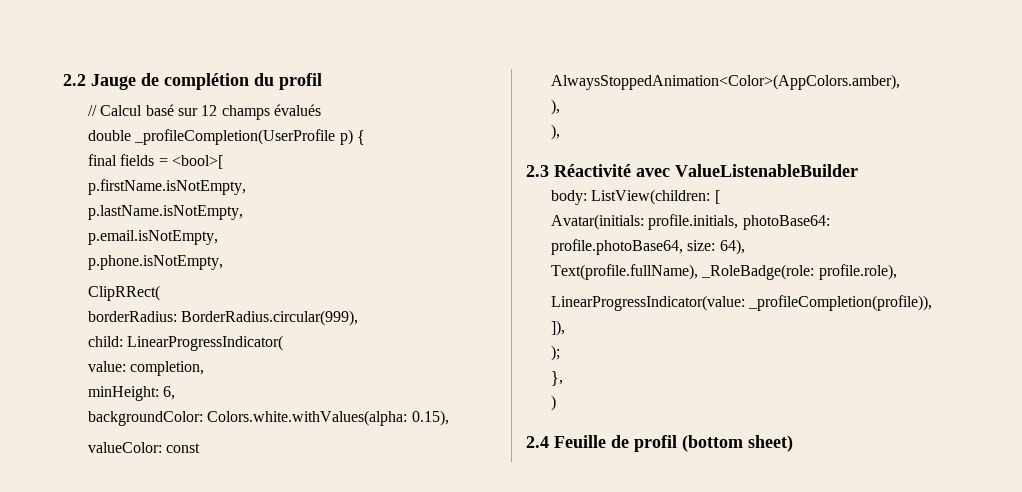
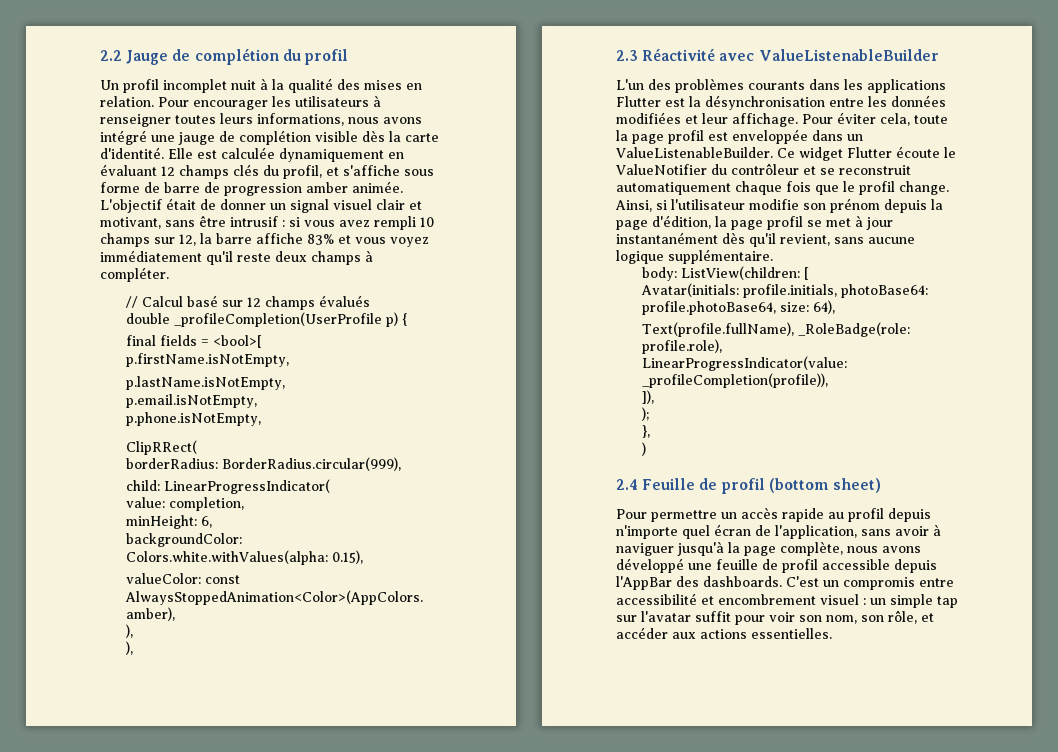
(322, 81) none -> [100,78,422,93] [100,95,381,110] [100,113,422,127] [100,130,439,145] [100,147,404,162] [100,164,434,179] [100,181,403,196] [100,198,422,213] [100,215,434,230] [100,233,429,247] [100,250,373,265] [100,267,169,282] // Un profil incomplet nuit à la qualité des mises en relation. Pour encourager les utilisateurs à renseigner toutes leurs informations, nous avons intégré une jauge de complétion visible dès la carte d'identité. Elle est calculée dynamiquement en évaluant 12 champs clés du profil, et s'affiche sous forme de barre de progression amber animée. L'objectif était de donner un signal visuel clair et motivant, sans être intrusif : si vous avez rempli 10 champs sur 12, la barre affiche 83% et vous voyez immédiatement qu'il reste deux champs à compléter.
(858, 170) none -> [616,78,946,93] [616,95,946,110] [616,112,948,127] [616,129,863,144] [616,146,956,161] [616,163,911,175] [616,181,949,195] [615,198,943,213] [616,215,893,230] [616,232,915,247] [616,249,773,264] // L'un des problèmes courants dans les applications Flutter est la désynchronisation entre les données modifiées et leur affichage. Pour éviter cela, toute la page profil est enveloppée dans un ValueListenableBuilder. Ce widget Flutter écoute le ValueNotifier du contrôleur et se reconstruit automatiquement chaque fois que le profil change. Ainsi, si l'utilisateur modifie son prénom depuis la page d'édition, la page profil se met à jour instantanément dès qu'il revient, sans aucune logique supplémentaire.
(793, 443) none -> [616,507,931,522] [616,524,941,539] [616,541,921,556] [616,558,937,573] [616,576,954,590] [616,593,958,608] [616,610,934,625] [616,627,832,639] // Pour permettre un accès rapide au profil depuis n'importe quel écran de l'application, sans avoir à naviguer jusqu'à la page complète, nous avons développé une feuille de profil accessible depuis l'AppBar des dashboards. C'est un compromis entre accessibilité et encombrement visuel : un simple tap sur l'avatar suffit pour voir son nom, son rôle, et accéder aux actions essentielles.

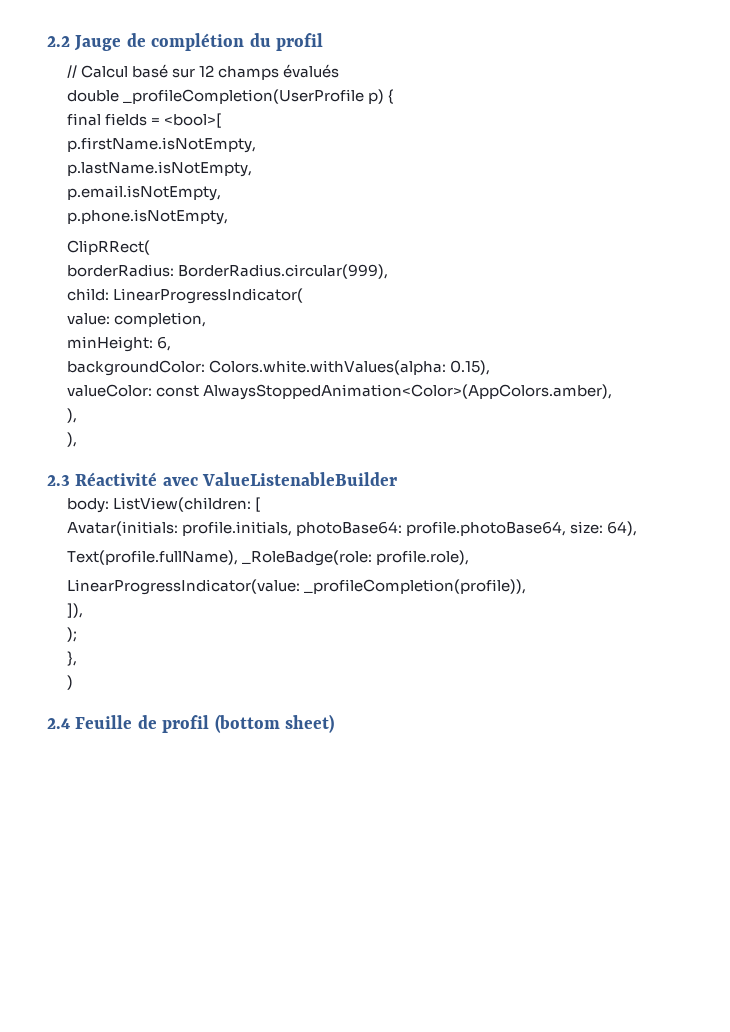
[100,78,422,93] [100,95,381,110] [100,113,422,127] [100,130,439,145] [100,147,404,162] [100,164,434,179] [100,181,403,196] [100,198,422,213] [100,215,434,230] [100,233,429,247] [100,250,373,265] [100,267,169,282] // Un profil incomplet nuit à la qualité des mises en relation. Pour encourager les utilisateurs à renseigner toutes leurs informations, nous avons intégré une jauge de complétion visible dès la carte d'identité. Elle est calculée dynamiquement en évaluant 12 champs clés du profil, et s'affiche sous forme de barre de progression amber animée. L'objectif était de donner un signal visuel clair et motivant, sans être intrusif : si vous avez rempli 10 champs sur 12, la barre affiche 83% et vous voyez immédiatement qu'il reste deux champs à compléter. -> (323, 42) none
[616,78,946,93] [616,95,946,110] [616,112,948,127] [616,129,863,144] [616,146,956,161] [616,163,911,175] [616,181,949,195] [615,198,943,213] [616,215,893,230] [616,232,915,247] [616,249,773,264] // L'un des problèmes courants dans les applications Flutter est la désynchronisation entre les données modifiées et leur affichage. Pour éviter cela, toute la page profil est enveloppée dans un ValueListenableBuilder. Ce widget Flutter écoute le ValueNotifier du contrôleur et se reconstruit automatiquement chaque fois que le profil change. Ainsi, si l'utilisateur modifie son prénom depuis la page d'édition, la page profil se met à jour instantanément dès qu'il revient, sans aucune logique supplémentaire. -> (398, 479) none
[616,507,931,522] [616,524,941,539] [616,541,921,556] [616,558,937,573] [616,576,954,590] [616,593,958,608] [616,610,934,625] [616,627,832,639] // Pour permettre un accès rapide au profil depuis n'importe quel écran de l'application, sans avoir à naviguer jusqu'à la page complète, nous avons développé une feuille de profil accessible depuis l'AppBar des dashboards. C'est un compromis entre accessibilité et encombrement visuel : un simple tap sur l'avatar suffit pour voir son nom, son rôle, et accéder aux actions essentielles. -> (334, 723) none

